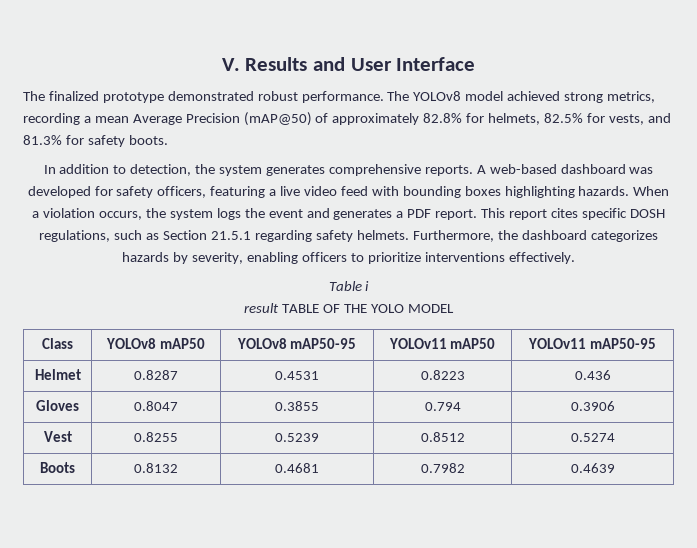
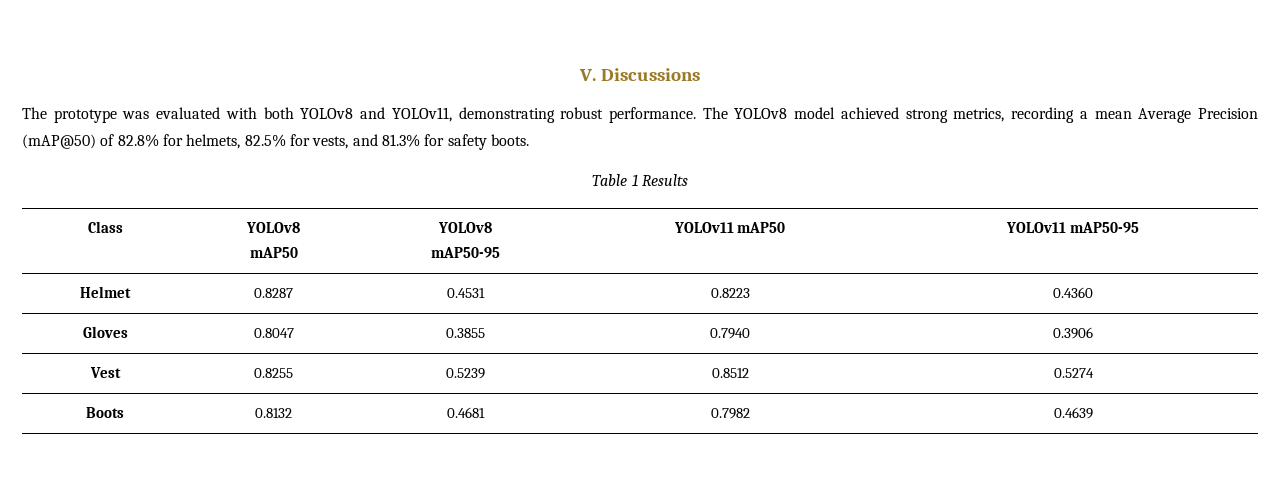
[245,57,476,71] [23,91,254,103] Results and User Interface // The finalized prototype demonstrated -> [600,68,700,81] [22,107,555,123] Discussions // The prototype was evaluated with both YOLOv8 and YOLOv11, demonstrating
[332,113,420,125] approximately -> (115, 140) none
[43,164,654,176] [27,186,670,198] [32,208,665,220] [39,230,658,242] [122,252,575,264] [328,281,370,291] [244,303,454,313] In addition to detection, the system generates comprehensive reports. A web-based dashboard was developed for safety officers, featuring a live video feed with bounding boxes highlighting hazards. When a violation occurs, the system logs the event and generates a PDF report. This report cites specific DOSH regulations, such as Section 21.5.1 regarding safety helmets. Furthermore, the dashboard categorizes hazards by severity, enabling officers to prioritize interventions effectively. // Table i // result TABLE OF THE YOLO MODEL -> [592,174,688,186] Table 1 Results
(157, 343) none -> (300, 227) //
(287, 343) none -> (493, 227) //
[574,370,611,380] 0.436 -> [1053,287,1093,298] 0.4360
[424,402,461,411] 0.794 -> [710,328,750,339] 0.7940

